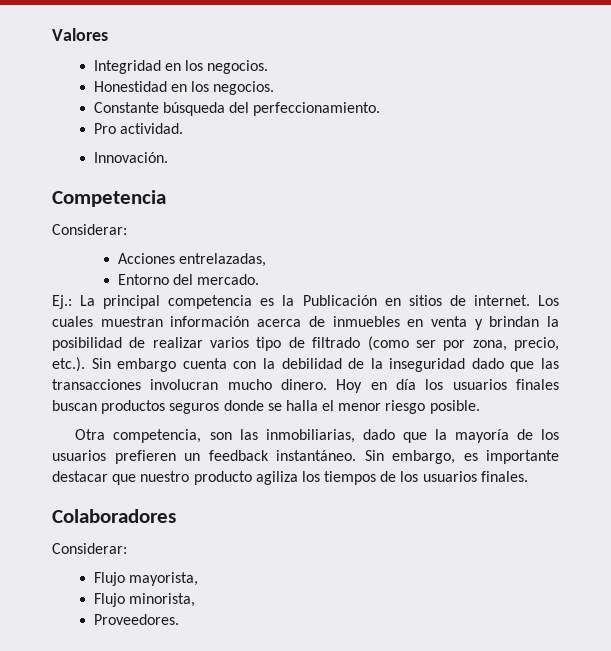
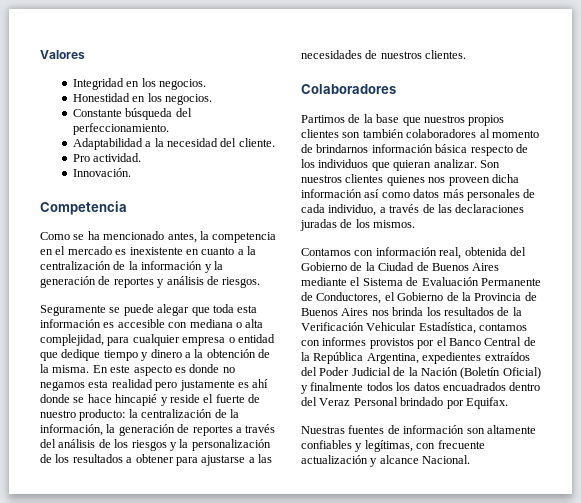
[93,123,183,134] [93,152,168,163] [52,190,166,207] [52,224,127,235] [118,253,267,267] [118,274,260,285] [52,295,559,309] [52,316,559,330] [52,336,559,351] [52,357,559,372] [52,379,559,393] [52,400,480,414] [75,429,559,443] [52,450,559,464] [52,471,528,485] [52,509,176,523] [52,543,127,554] [93,572,198,586] [93,593,195,607] [93,614,179,625] Pro actividad. // Innovación. // Competencia // Considerar: // Acciones entrelazadas, // Entorno del mercado. // Ej.: La principal competencia es la Publicación en sitios de internet. Los cuales muestran información acerca de inmuebles en venta y brindan la posibilidad de realizar varios tipo de filtrado (como ser por zona, precio, etc.). Sin embargo cuenta con la debilidad de la inseguridad dado que las transacciones involucran mucho dinero. Hoy en día los usuarios finales buscan productos seguros donde se halla el menor riesgo posible. // Otra competencia, son las inmobiliarias, dado que la mayoría de los usuarios prefieren un feedback instantáneo. Sin embargo, es importante destacar que nuestro producto agiliza los tiempos de los usuarios finales. // Colaboradores // Considerar: // Flujo mayorista, // Flujo minorista, // Proveedores. -> [72,138,275,150] [72,153,142,162] [72,168,131,177] [40,201,127,215] [40,231,277,243] [40,246,256,255] [40,261,223,273] [40,276,261,288] [40,304,258,316] [40,319,264,328] [40,334,275,346] [40,349,270,361] [40,364,235,376] [40,379,269,391] [40,394,260,406] [40,409,239,421] [40,424,276,436] [40,439,271,451] [40,454,272,466] [301,50,467,59] [301,84,396,94] [301,114,505,126] [301,129,539,138] [301,144,528,156] [301,159,500,171] [301,174,519,186] [301,189,536,201] [301,204,525,216] [300,219,416,231] [301,247,526,259] [301,262,500,271] [301,277,541,286] [301,292,537,304] [301,307,522,316] [301,322,528,334] [301,337,536,349] [301,352,530,364] [301,367,541,379] [301,382,541,394] [301,397,508,409] [301,425,536,434] [301,440,485,452] [301,455,471,467] Adaptabilidad a la necesidad del cliente. // Pro actividad. // Innovación. // Competencia // Como se ha mencionado antes, la competencia en el mercado es inexistente en cuanto a la centralización de la información y la generación de reportes y análisis de riesgos. // Seguramente se puede alegar que toda esta información es accesible con mediana o alta complejidad, para cualquier empresa o entidad que dedique tiempo y dinero a la obtención de la misma. En este aspecto es donde no negamos esta realidad pero justamente es ahí donde se hace hincapié y reside el fuerte de nuestro producto: la centralización de la información, la generación de reportes a través del análisis de los riesgos y la personalización de los resultados a obtener para ajustarse a las necesidades de nuestros clientes. // Colaboradores // Partimos de la base que nuestros propios clientes son también colaboradores al momento de brindarnos información básica respecto de los individuos que quieran analizar. Son nuestros clientes quienes nos proveen dicha información así como datos más personales de cada individuo, a través de las declaraciones juradas de los mismos. // Contamos con información real, obtenida del Gobierno de la Ciudad de Buenos Aires mediante el Sistema de Evaluación Permanente de Conductores, el Gobierno de la Provincia de Buenos Aires nos brinda los resultados de la Verificación Vehicular Estadística, contamos con informes provistos por el Banco Central de la República Argentina, expedientes extraídos del Poder Judicial de la Nación (Boletín Oficial) y finalmente todos los datos encuadrados dentro del Veraz Personal brindado por Equifax. // Nuestras fuentes de información son altamente confiables y legítimas, con frecuente actualización y alcance Nacional.

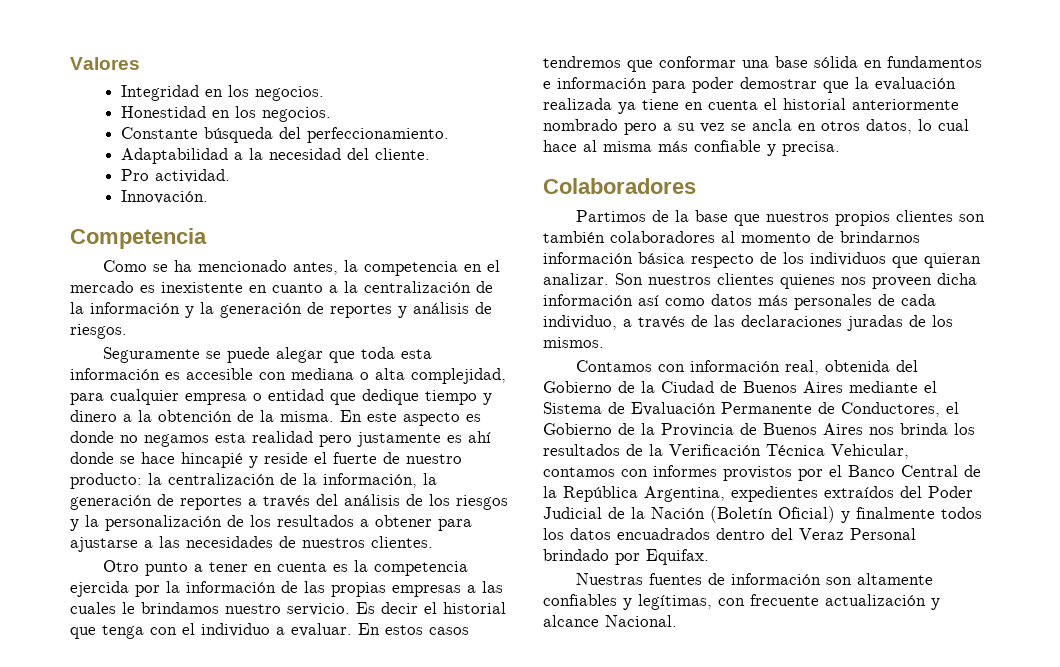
(467, 54) none -> [102,560,468,576] [70,581,503,597] [70,602,506,616] [70,623,469,639] [543,56,982,72] [543,77,956,93] [543,98,959,114] [543,119,969,135] [543,140,840,156] // Otro punto a tener en cuenta es la competencia ejercida por la información de las propias empresas a las cuales le brindamos nuestro servicio. Es decir el historial que tenga con el individuo a evaluar. En estos casos tendremos que conformar una base sólida en fundamentos e información para poder demostrar que la evaluación realizada ya tiene en cuenta el historial anteriormente nombrado pero a su vez se ancla en otros datos, lo cual hace al misma más confiable y precisa.
[366,322,476,334] Vehicular Estadística, -> [766,444,909,459] Técnica Vehicular,

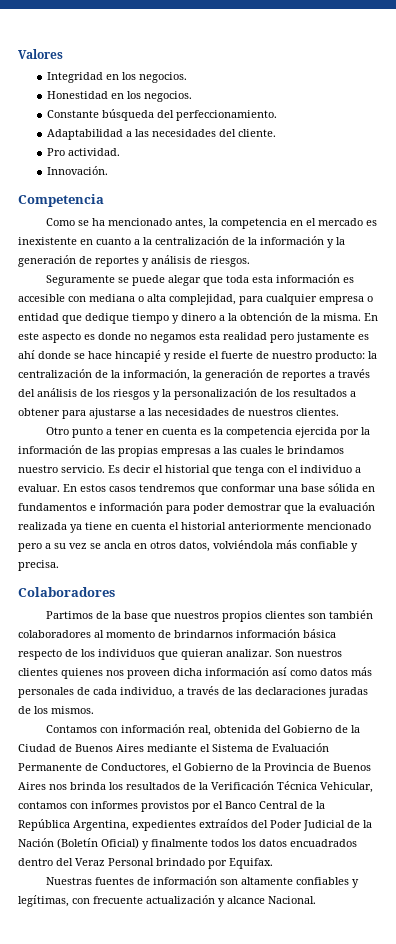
[248,148,341,160] la necesidad -> [135,129,217,137] las necesidades
[543,119,618,131] nombrado -> [307,522,371,530] mencionado
[918,119,969,131] [543,140,652,152] lo cual hace al misma -> [213,540,273,549] volviéndola

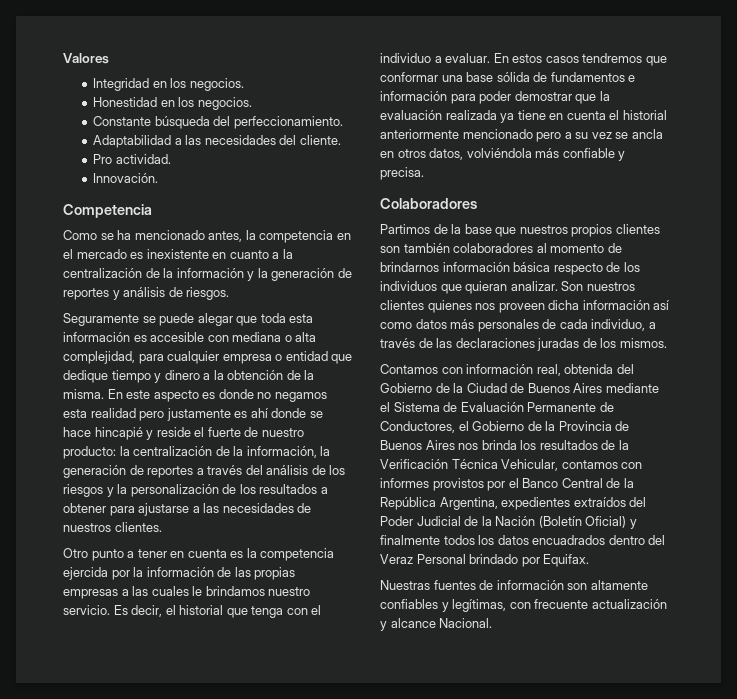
[123,465,151,473] decir -> [131,605,163,617] decir,
[362,486,375,492] en -> [533,72,548,82] de

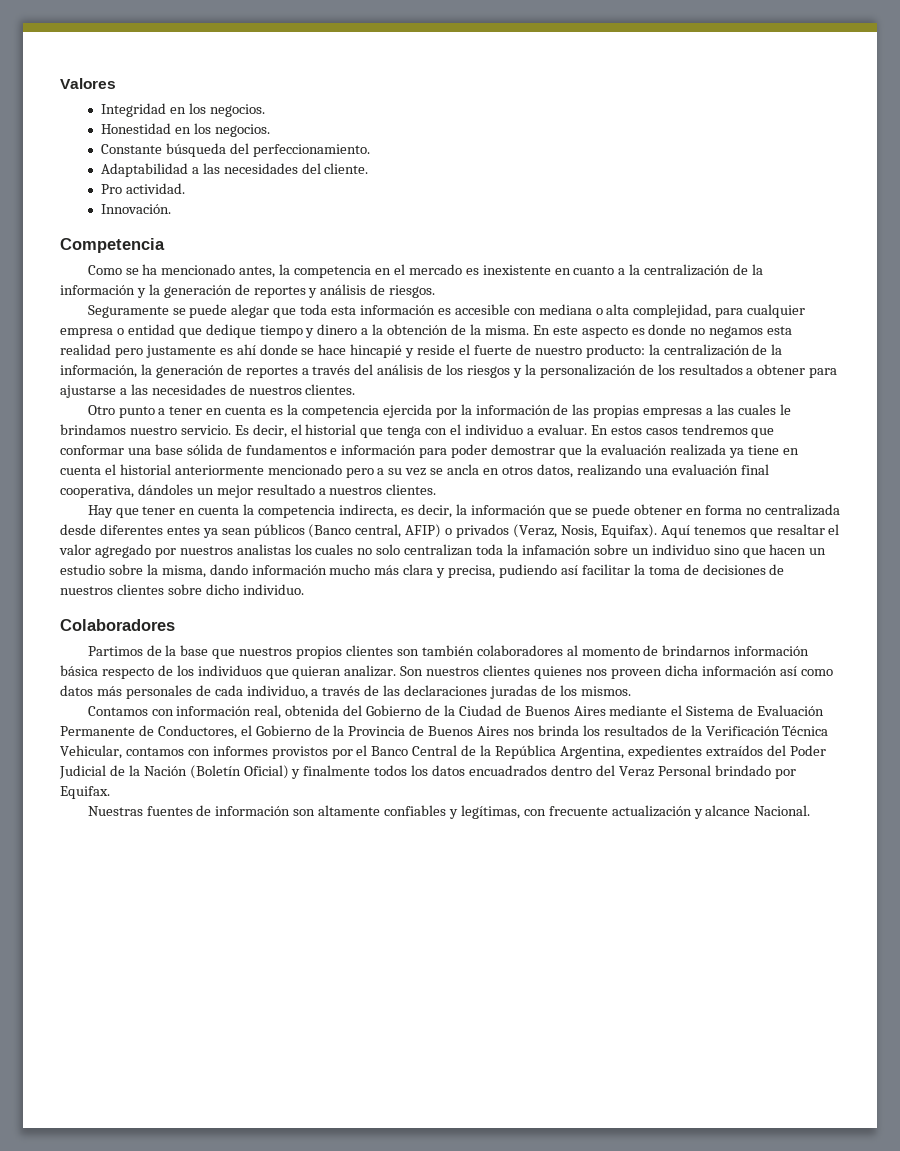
[466,148,626,161] [380,167,424,180] volviéndola más confiable y precisa. -> [576,464,769,476] [60,484,437,498] [87,504,840,518] [60,524,840,538] [59,544,827,558] [60,564,785,578] [60,584,304,595] realizando una evaluación final cooperativa, dándoles un mejor resultado a nuestros clientes. // Hay que tener en cuenta la competencia indirecta, es decir, la información que se puede obtener en forma no centralizada desde diferentes entes ya sean públicos (Banco central, AFIP) o privados (Veraz, Nosis, Equifax). Aquí tenemos que resaltar el valor agregado por nuestros analistas los cuales no solo centralizan toda la infamación sobre un individuo sino que hacen un estudio sobre la misma, dando información mucho más clara y precisa, pudiendo así facilitar la toma de decisiones de nuestros clientes sobre dicho individuo.

